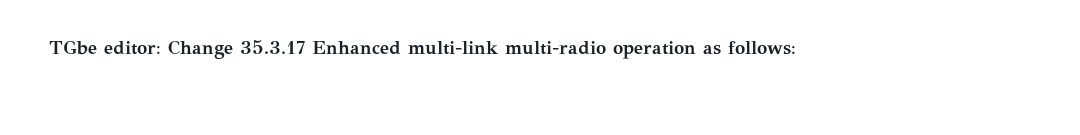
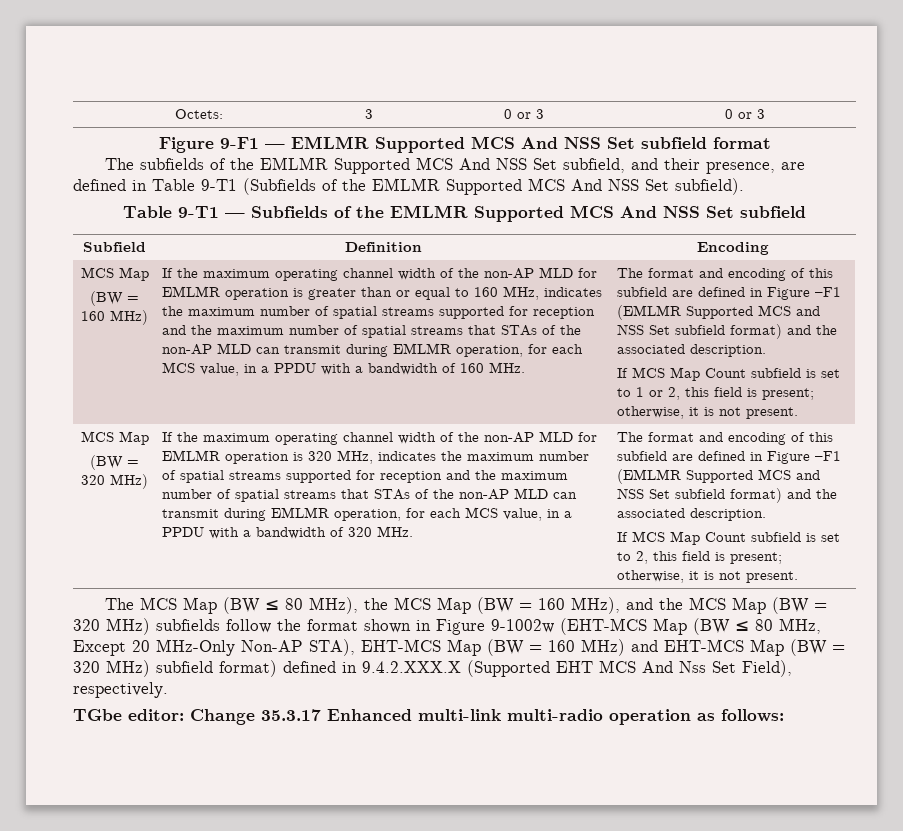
(49, 47) none -> [174,109,223,119] [364,109,373,119] [504,109,544,119] [725,109,765,119] [158,136,771,153] [105,157,806,174] [73,178,744,195] [123,205,806,222] [83,242,146,252] [344,242,422,252] [697,242,769,255] [80,267,149,281] [90,291,139,306] [81,310,148,325] [161,267,597,281] [161,286,602,300] [161,306,595,319] [161,325,581,338] [161,343,583,357] [161,362,525,376] [616,268,833,281] [616,287,841,300] [616,305,820,320] [616,324,837,339] [616,344,766,357] [616,367,840,381] [616,387,814,400] [616,406,798,419] [80,431,149,445] [90,455,139,470] [81,474,148,489] [161,431,597,445] [161,450,589,464] [161,470,568,483] [161,488,577,502] [161,507,572,521] [161,526,413,539] [616,432,833,445] [616,451,841,464] [616,469,820,484] [616,488,837,503] [616,508,766,521] [616,531,840,545] [616,551,782,564] [616,570,798,583] [105,597,828,614] [73,618,821,635] [73,639,845,656] [73,660,792,677] [73,682,168,698] Octets: | 3 | 0 or 3 | 0 or 3 // Figure 9-F1 — EMLMR Supported MCS And NSS Set subfield format // The subfields of the EMLMR Supported MCS And NSS Set subfield, and their presence, are defined in Table 9-T1 (Subfields of the EMLMR Supported MCS And NSS Set subfield). // Table 9-T1 — Subfields of the EMLMR Supported MCS And NSS Set subfield // Subfield | Definition | Encoding // MCS Map // (BW = 160 MHz) | If the maximum operating channel width of the non-AP MLD for EMLMR operation is greater than or equal to 160 MHz, indicates the maximum number of spatial streams supported for reception and the maximum number of spatial streams that STAs of the non-AP MLD can transmit during EMLMR operation, for each MCS value, in a PPDU with a bandwidth of 160 MHz. | The format and encoding of this subfield are defined in Figure –F1 (EMLMR Supported MCS and NSS Set subfield format) and the associated description. // If MCS Map Count subfield is set to 1 or 2, this field is present; otherwise, it is not present. // MCS Map // (BW = 320 MHz) | If the maximum operating channel width of the non-AP MLD for EMLMR operation is 320 MHz, indicates the maximum number of spatial streams supported for reception and the maximum number of spatial streams that STAs of the non-AP MLD can transmit during EMLMR operation, for each MCS value, in a PPDU with a bandwidth of 320 MHz. | The format and encoding of this subfield are defined in Figure –F1 (EMLMR Supported MCS and NSS Set subfield format) and the associated description. // If MCS Map Count subfield is set to 2, this field is present; otherwise, it is not present. // The MCS Map (BW ≤ 80 MHz), the MCS Map (BW = 160 MHz), and the MCS Map (BW = 320 MHz) subfields follow the format shown in Figure 9-1002w (EHT-MCS Map (BW ≤ 80 MHz, Except 20 MHz-Only Non-AP STA), EHT-MCS Map (BW = 160 MHz) and EHT-MCS Map (BW = 320 MHz) subfield format) defined in 9.4.2.XXX.X (Supported EHT MCS And Nss Set Field), respectively. //

